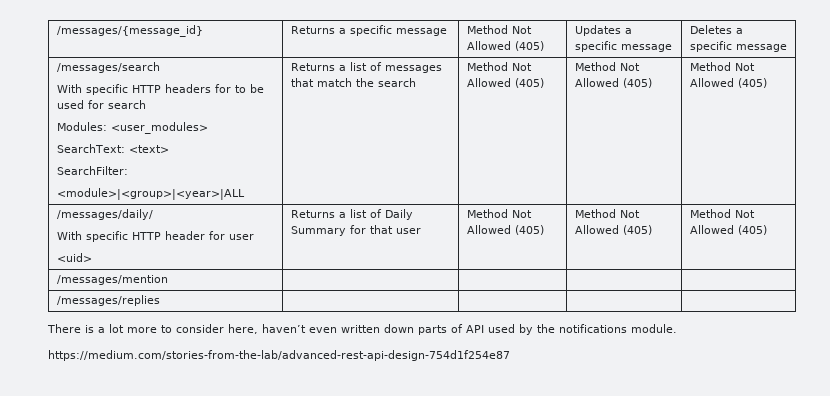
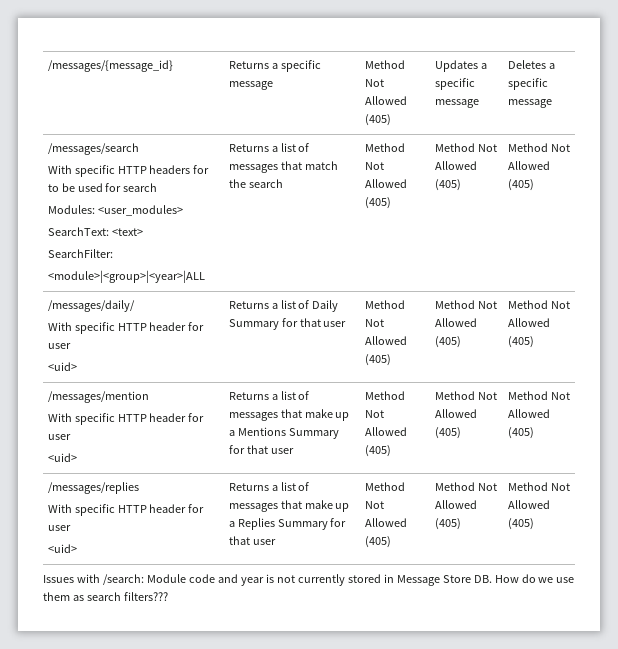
[56,295,160,306] [47,324,677,335] [48,350,510,361] | | | | // /messages/replies | | | | // There is a lot more to consider here, haven’t even written down parts of API used by the notifications module. // https://medium.com/stories-from-the-lab/advanced-rest-api-design-754d1f254e87 -> [47,413,205,425] [47,434,71,440] [47,453,77,462] [228,391,310,400] [228,409,350,421] [228,427,339,439] [228,445,294,454] [364,391,405,400] [364,410,384,418] [364,427,407,436] [364,445,391,457] [434,391,497,400] [434,409,477,418] [434,427,461,439] [507,391,570,400] [507,409,550,418] [507,427,534,439] [47,482,139,494] [47,504,205,516] [47,525,71,531] [47,544,77,553] [228,482,310,491] [228,500,350,512] [228,518,347,530] [228,536,276,545] [364,482,405,491] [364,501,384,509] [364,518,407,527] [364,536,391,548] [434,482,497,491] [434,500,477,509] [434,518,461,530] [507,482,570,491] [507,500,550,509] [507,518,534,530] [43,574,575,586] [43,592,168,601] // With specific HTTP header for user // <uid> | Returns a list of messages that make up a Mentions Summary for that user | Method Not Allowed (405) | Method Not Allowed (405) | Method Not Allowed (405) // /messages/replies // With specific HTTP header for user // <uid> | Returns a list of messages that make up a Replies Summary for that user | Method Not Allowed (405) | Method Not Allowed (405) | Method Not Allowed (405) // Issues with /search: Module code and year is not currently stored in Message Store DB. How do we use them as search filters???

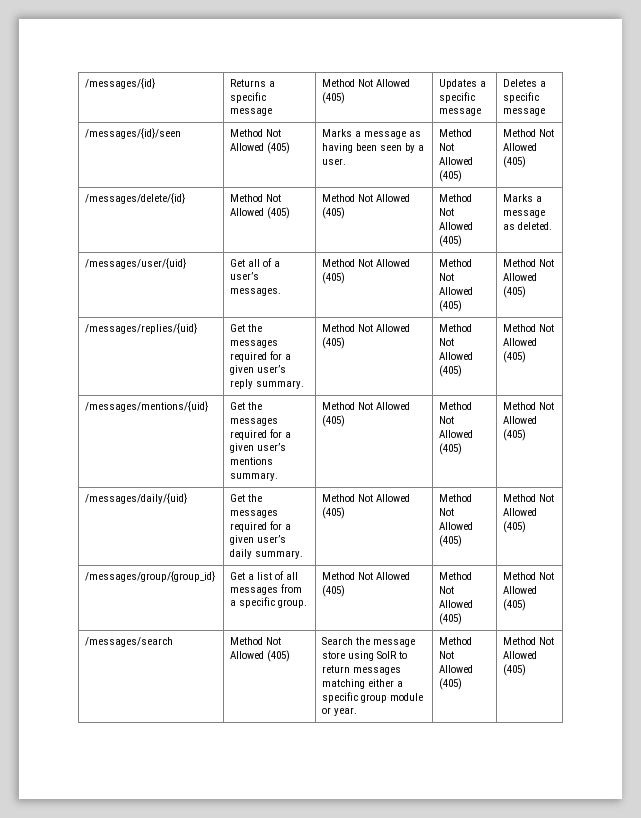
[47,60,173,72] /messages/{message_id} -> [85,78,156,89] /messages/{id}
[47,143,139,155] [47,165,210,177] [47,183,158,192] [47,205,183,216] [47,227,143,236] [47,249,113,258] [47,270,205,283] [228,143,310,152] [228,161,338,173] [228,179,283,188] /messages/search // With specific HTTP headers for to be used for search // Modules: <user_modules> // SearchText: <text> // SearchFilter: // <module>|<group>|<year>|ALL | Returns a list of messages that match the search -> [85,128,182,139] [230,129,282,137] [230,142,291,154] [322,129,422,139] [322,143,425,153] [322,158,347,165] [439,129,473,137] [439,143,455,151] [439,157,474,165] [439,170,463,182] [503,129,555,137] [503,143,538,151] [503,156,527,168] [85,193,186,204] [230,194,282,202] [230,207,291,219] [322,194,411,202] [322,207,346,219] [439,194,473,202] [439,208,455,216] [439,222,474,230] [439,235,463,247] [503,194,543,202] [503,210,546,218] [503,222,553,230] [85,258,187,269] [230,258,281,267] [230,272,260,280] [230,288,282,296] /messages/{id}/seen | Method Not Allowed (405) | Marks a message as having been seen by a user. | Method Not Allowed (405) | Method Not Allowed (405) // /messages/delete/{id} | Method Not Allowed (405) | Method Not Allowed (405) | Method Not Allowed (405) | Marks a message as deleted. // /messages/user/{uid} | Get all of a user’s messages.
[47,300,135,312] [47,322,205,334] [47,343,71,349] [47,362,77,371] [228,300,339,312] [228,318,347,330] /messages/daily/ // With specific HTTP header for user // <uid> | Returns a list of Daily Summary for that user -> [85,323,198,334] [230,324,263,332] [230,340,279,348] [230,351,292,362] [230,365,287,375] [230,379,305,389] /messages/replies/{uid} | Get the messages required for a given user’s reply summary.
[47,391,149,403] [47,413,205,425] [47,434,71,440] [47,453,77,462] [228,391,310,400] [228,409,350,421] [228,427,339,439] [228,445,294,454] /messages/mention // With specific HTTP header for user // <uid> | Returns a list of messages that make up a Mentions Summary for that user -> [85,401,209,412] [230,402,263,410] [230,418,279,426] [230,429,292,440] [230,443,287,453] [230,457,274,465] [230,472,279,481] /messages/mentions/{uid} | Get the messages required for a given user’s mentions summary.
[47,482,139,494] [47,504,205,516] [47,525,71,531] [47,544,77,553] [228,482,310,491] [228,500,350,512] [228,518,347,530] [228,536,276,545] /messages/replies // With specific HTTP header for user // <uid> | Returns a list of messages that make up a Replies Summary for that user -> [85,493,188,504] [230,494,263,502] [230,510,279,518] [230,521,292,532] [230,535,287,545] [230,549,304,559] /messages/daily/{uid} | Get the messages required for a given user’s daily summary.
[43,574,575,586] [43,592,168,601] // Issues with /search: Module code and year is not currently stored in Message Store DB. How do we use them as search filters??? -> [85,571,216,582] [230,571,299,580] [230,584,303,595] [230,597,308,608] [322,572,411,580] [322,585,346,597] [439,572,473,580] [439,586,455,594] [439,600,474,608] [439,613,463,625] [503,572,555,580] [503,586,538,594] [503,599,527,611] [85,637,174,647] [230,637,282,645] [230,650,291,662] [322,637,416,647] [322,651,408,661] [322,665,402,675] [322,679,404,689] [322,692,424,703] [322,707,358,716] [439,637,473,645] [439,651,455,659] [439,665,474,673] [439,678,463,690] [503,637,555,645] [503,651,538,659] [503,664,527,676] // /messages/group/{group_id} | Get a list of all messages from a specific group. | Method Not Allowed (405) | Method Not Allowed (405) | Method Not Allowed (405) // /messages/search | Method Not Allowed (405) | Search the message store using SolR to return messages matching either a specific group module or year. | Method Not Allowed (405) | Method Not Allowed (405)

